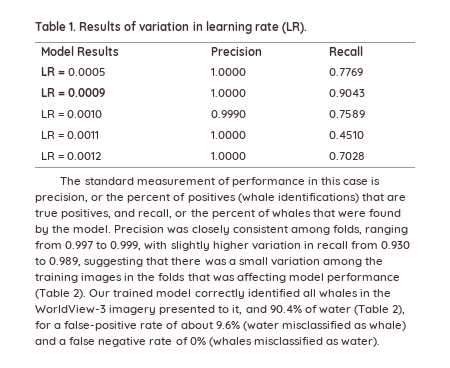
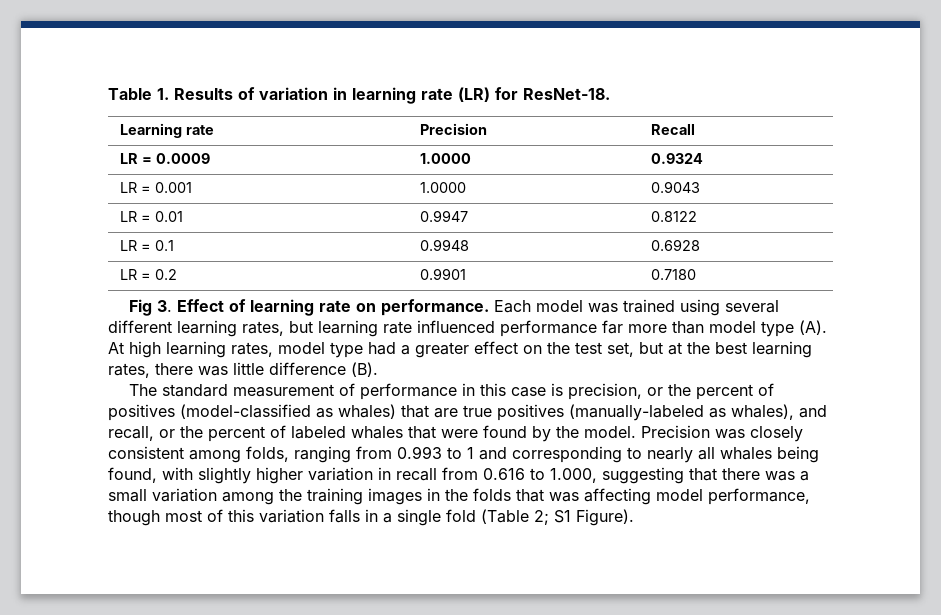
[281,22,307,34] [41,46,120,56] (LR). // Model Results -> [458,87,610,102] [119,123,214,138] (LR) for ResNet-18. // Learning rate
[68,68,107,76] [211,68,247,76] [329,68,364,76] [41,88,106,97] 0.0005 | 1.0000 | 0.7769 // LR = 0.0009 -> [155,153,210,164] [419,153,471,164] [650,153,703,164] [119,182,192,193] 0.0009 | 1.0000 | 0.9324 // LR = 0.001
[67,110,103,118] [211,110,247,118] [329,110,366,118] [41,131,100,139] [211,131,247,139] [329,131,365,139] [41,152,102,160] [211,152,247,160] [329,152,366,160] 0.0010 | 0.9990 | 0.7589 // LR = 0.0011 | 1.0000 | 0.4510 // LR = 0.0012 | 1.0000 | 0.7028 -> [154,211,183,222] [419,210,468,222] [650,211,697,222] [119,240,174,251] [419,239,469,251] [650,239,700,251] [119,269,177,280] [419,268,466,280] [650,269,696,280] [129,299,780,316] [108,320,827,337] [108,341,812,358] [108,362,378,378] 0.01 | 0.9947 | 0.8122 // LR = 0.1 | 0.9948 | 0.6928 // LR = 0.2 | 0.9901 | 0.7180 // Fig 3. Effect of learning rate on performance. Each model was trained using several different learning rates, but learning rate influenced performance far more than model type (A). At high learning rates, model type had a greater effect on the test set, but at the best learning rates, there was little difference (B).
[237,193,406,203] [35,209,112,219] (whale identifications) that are true positives, -> [180,404,794,421] (model-classified as whales) that are true positives (manually-labeled as whales),
(270, 213) none -> [291,426,346,439] labeled
[65,241,142,251] 0.997 to 0.999, -> [397,446,819,463] [108,467,157,483] 0.993 to 1 and corresponding to nearly all whales being found,
[381,241,411,249] [35,257,82,267] 0.930 to 0.989, -> [483,468,597,483] 0.616 to 1.000,
[326,273,400,283] [35,289,392,299] [35,305,406,315] [35,321,407,331] [35,337,381,347] performance (Table 2). Our trained model correctly identified all whales in the WorldView-3 imagery presented to it, and 90.4% of water (Table 2), for a false-positive rate of about 9.6% (water misclassified as whale) and a false negative rate of 0% (whales misclassified as water). -> [708,488,810,505] [108,509,634,526] performance, though most of this variation falls in a single fold (Table 2; S1 Figure).

